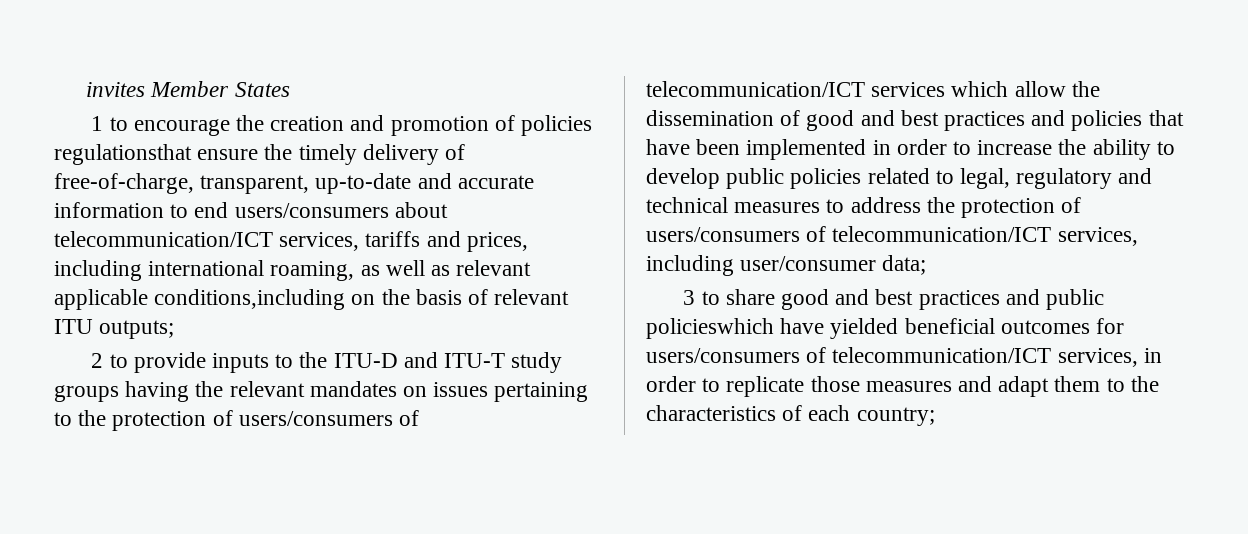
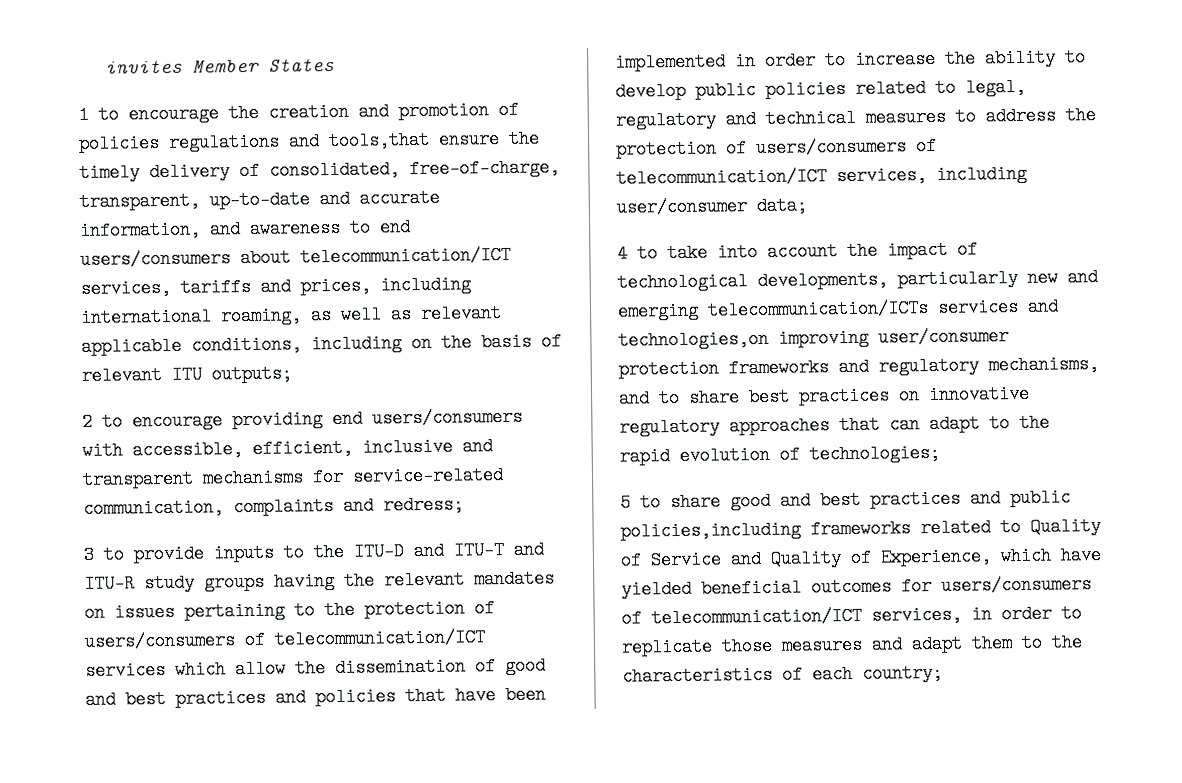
[54,144,192,165] regulationsthat -> [168,130,430,152] regulations and tools,that
(466, 152) none -> [269,160,400,180] consolidated,
[54,202,164,218] information -> [79,218,341,240] information, and awareness
[154,289,346,310] conditions,including -> [191,334,402,355] conditions, including
(128, 361) none -> [132,407,523,431] [82,437,493,460] [82,466,504,489] [83,495,464,518] [83,545,124,564] encourage providing end users/consumers with accessible, efficient, inclusive and transparent mechanisms for service-related communication, complaints and redress; // 3 to
(506, 360) none -> [513,540,544,559] [84,574,135,593] and ITU-R
[683,290,696,305] 3 -> [617,240,978,263] [617,268,1098,292] [617,297,1059,321] [618,327,1009,350] [618,355,1099,379] [618,384,1030,408] [619,413,1050,437] [619,443,940,466] [620,493,631,512] 4 to take into account the impact of technological developments, particularly new and emerging telecommunication/ICTs services and technologies,on improving user/consumer protection frameworks and regulatory mechanisms, and to share best practices on innovative regulatory approaches that can adapt to the rapid evolution of technologies; // 5
[646,318,774,339] policieswhich -> [620,517,1101,541] [620,546,1052,570] policies,including frameworks related to Quality of Service and Quality of Experience, which

